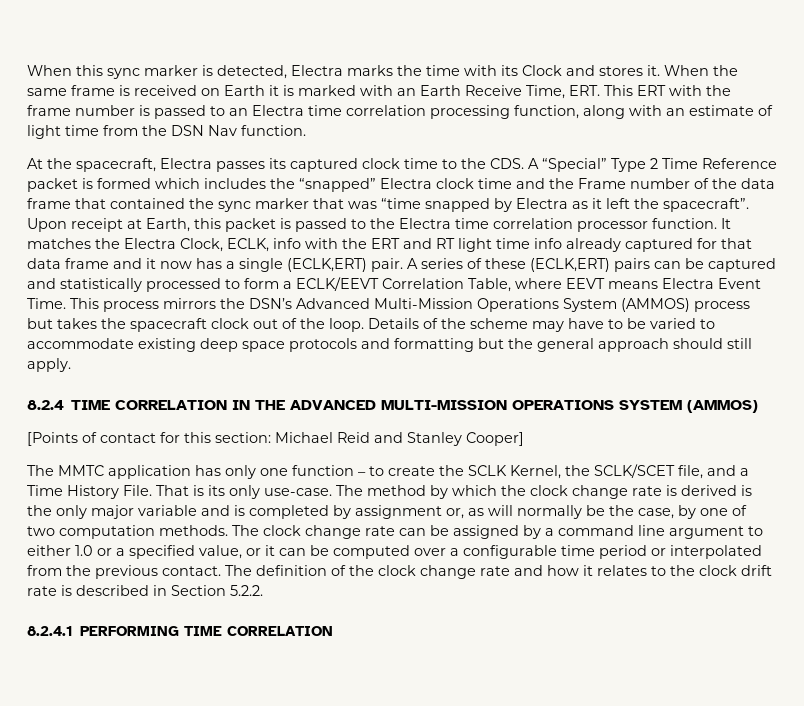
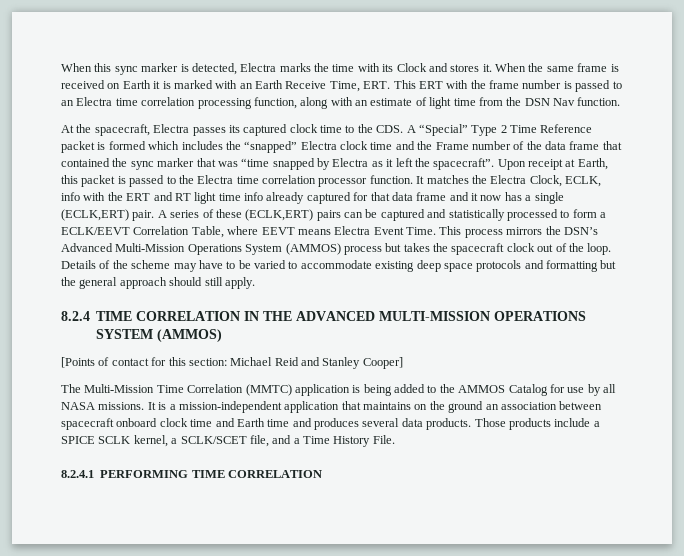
[58,465,590,479] MMTC application has only one function – to create the SCLK Kernel, the -> [84,384,616,396] [61,401,603,413] [61,418,600,430] [61,435,178,447] Multi-Mission Time Correlation (MMTC) application is being added to the AMMOS Catalog for use by all NASA missions. It is a mission-independent application that maintains on the ground an association between spacecraft onboard clock time and Earth time and produces several data products. Those products include a SPICE SCLK kernel, a
[156,485,752,499] [27,505,747,519] [27,525,763,539] [27,545,762,559] [27,565,772,579] [27,585,263,596] That is its only use-case. The method by which the clock change rate is derived is the only major variable and is completed by assignment or, as will normally be the case, by one of two computation methods. The clock change rate can be assigned by a command line argument to either 1.0 or a specified value, or it can be computed over a configurable time period or interpolated from the previous contact. The definition of the clock change rate and how it relates to the clock drift rate is described in Section 5.2.2. -> (395, 439) none

